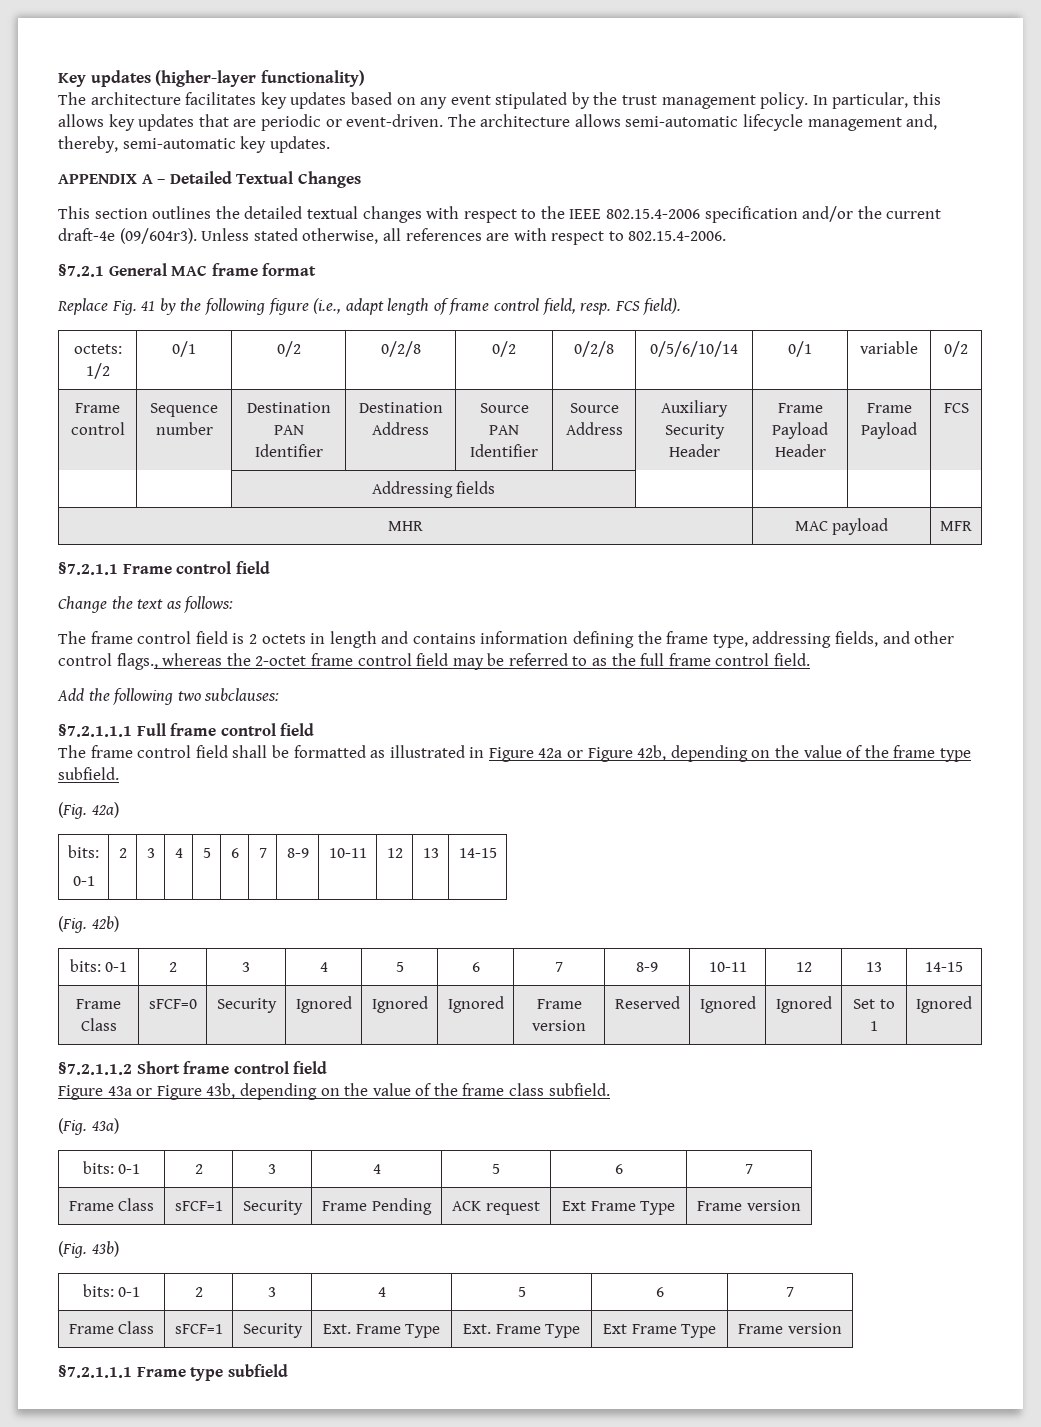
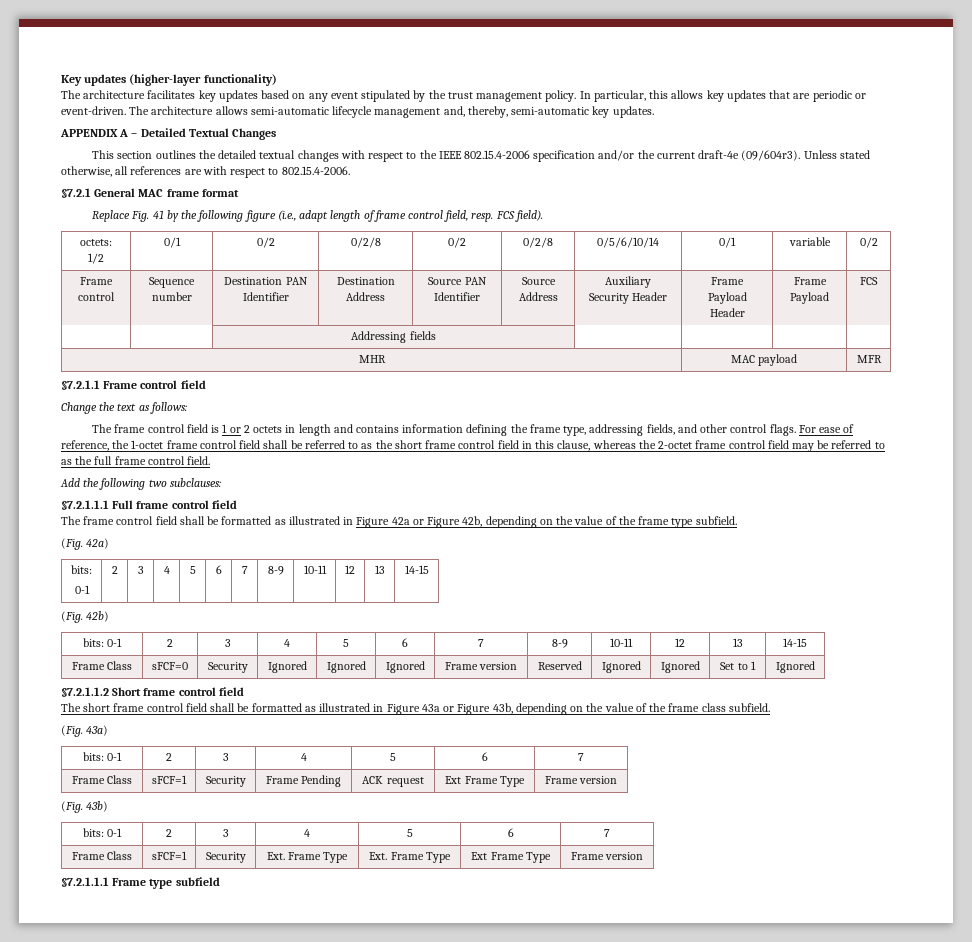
(245, 638) none -> [222,424,241,433] 1 or
[116,653,158,670] flags., -> [769,424,855,436] [61,440,591,451] flags. For ease of reference, the 1-octet frame control field shall be referred to as the short frame control field in this clause,
(328, 1067) none -> [61,703,384,712] The short frame control field shall be formatted as illustrated in

